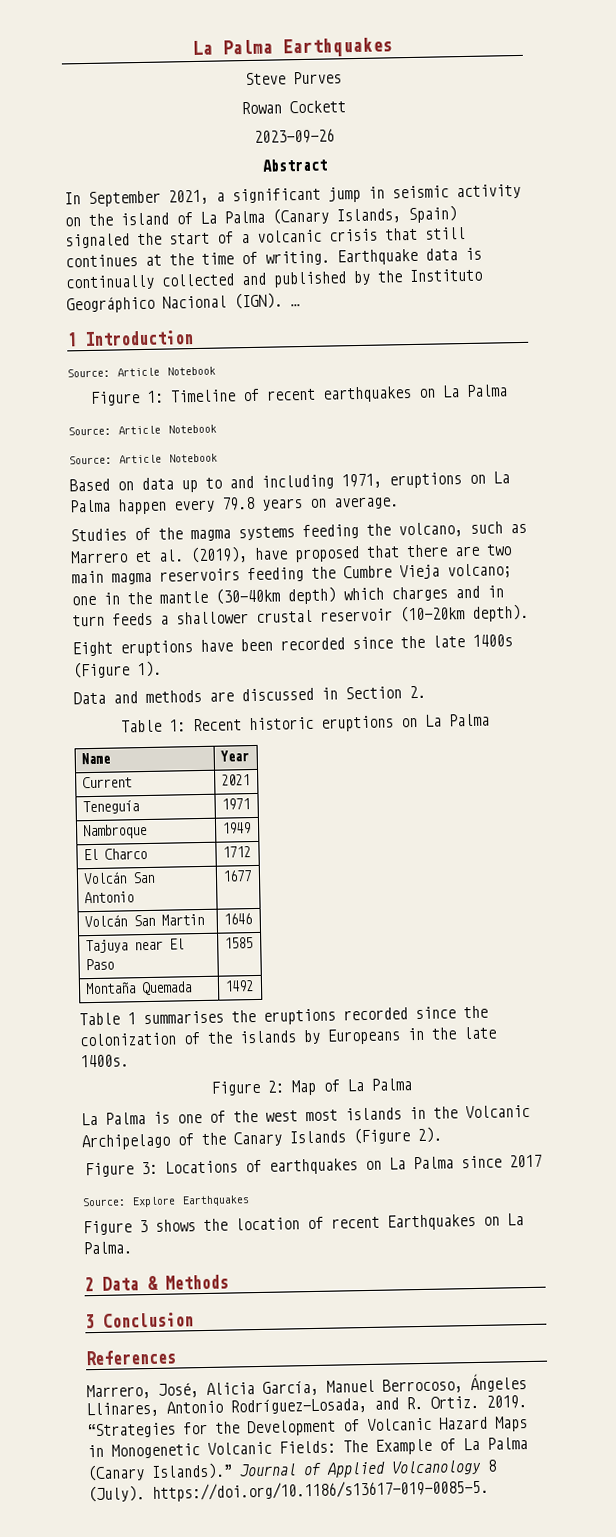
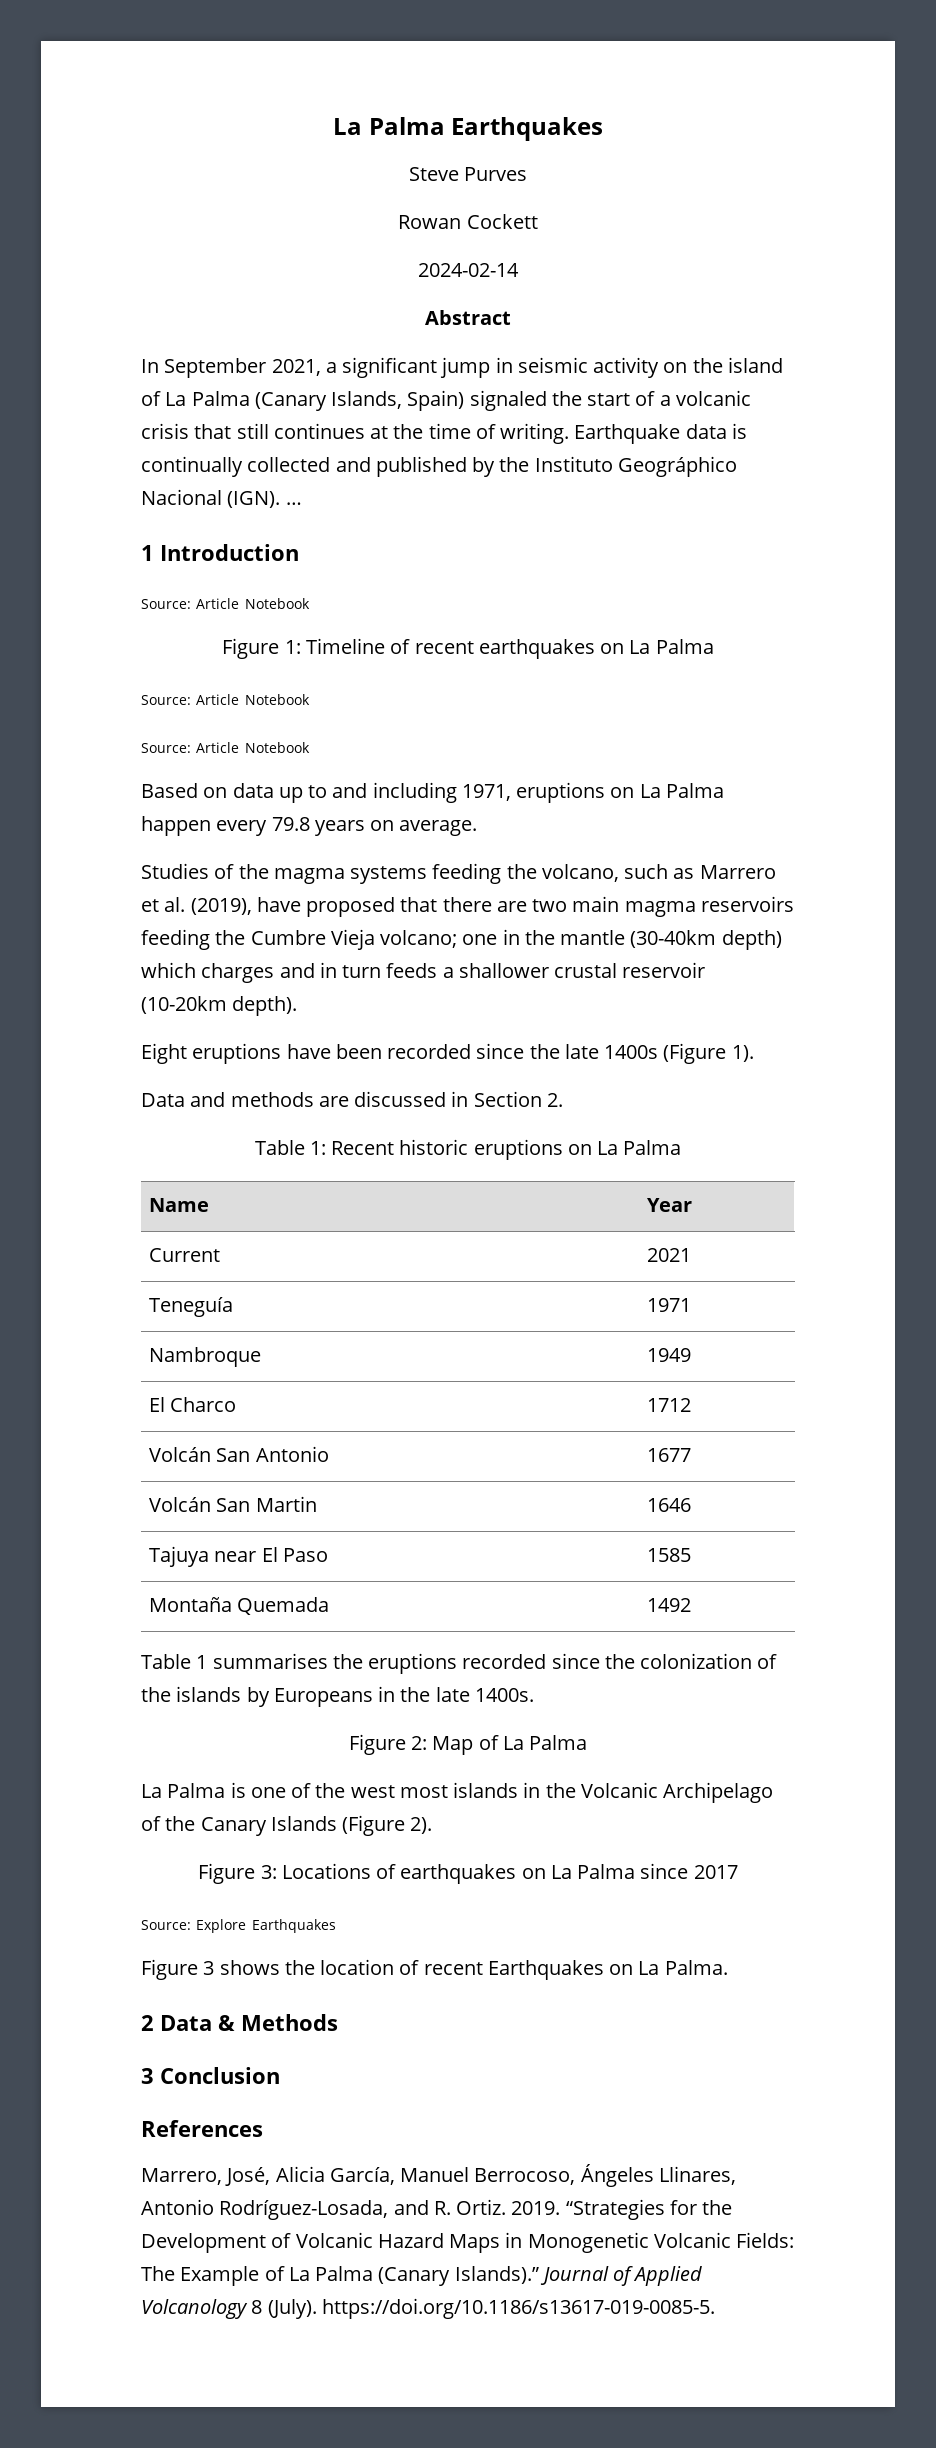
[253,128,335,144] 2023-09-26 -> [418,263,519,277] 2024-02-14

